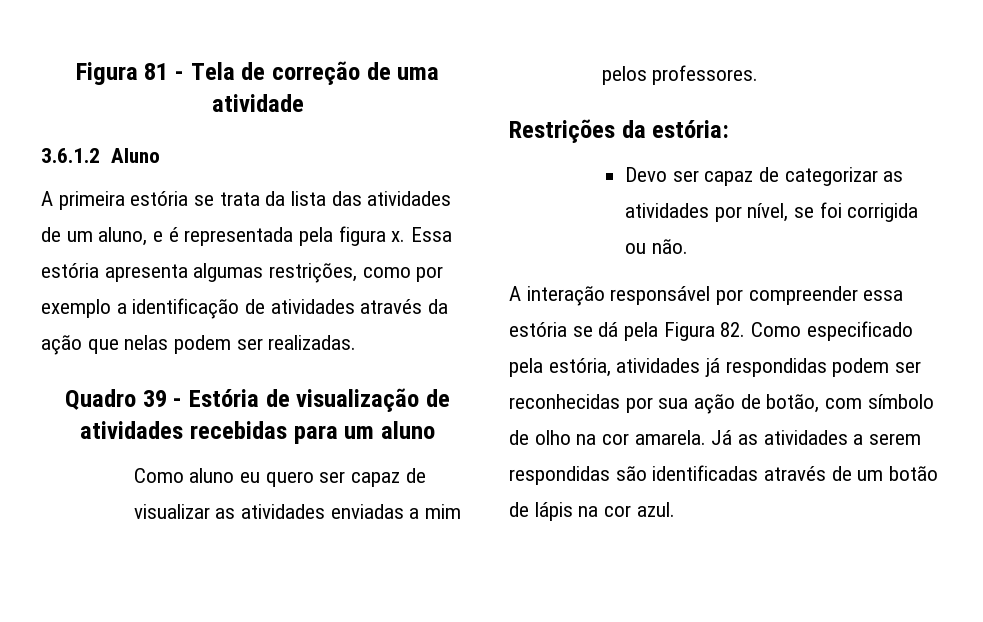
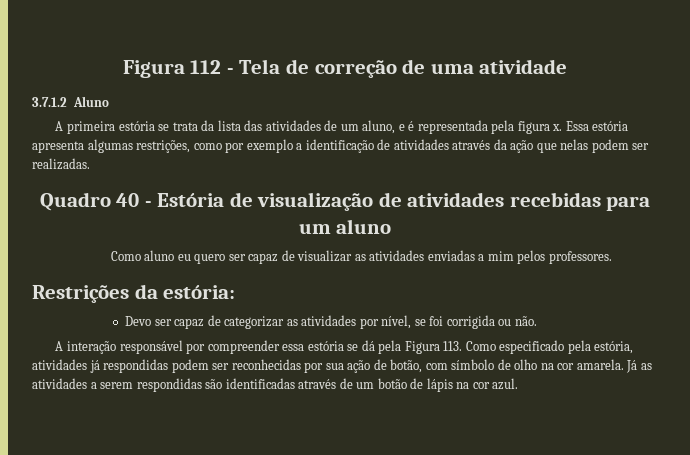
[75,62,169,85] Figura 81 -> [122,60,222,78] Figura 112
[41,148,100,163] 3.6.1.2 -> [32,97,67,107] 3.7.1.2
[142,390,167,407] 39 -> [116,193,140,207] 40
[720,322,746,337] 82. -> [443,341,463,351] 113.

